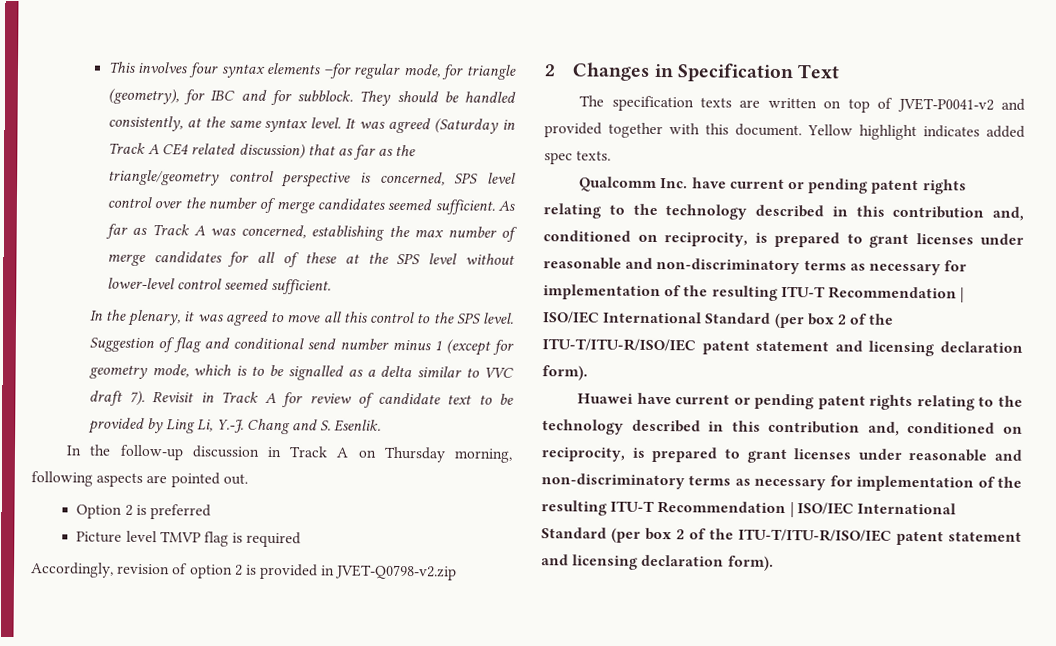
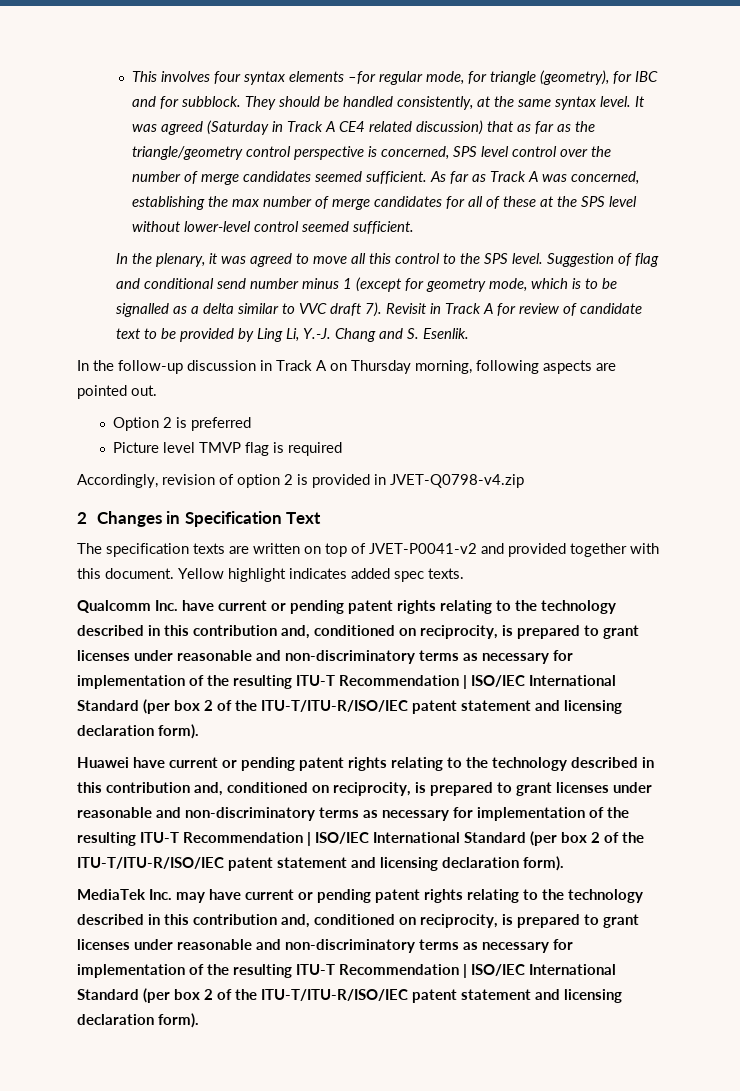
[334,564,458,581] JVET-Q0798-v2.zip -> [390,474,524,488] JVET-Q0798-v4.zip
(774, 563) none -> [77,889,643,903] [77,914,639,928] [77,939,573,953] [77,964,616,978] [77,988,622,1003] [77,1013,199,1028] // MediaTek Inc. may have current or pending patent rights relating to the technology described in this contribution and, conditioned on reciprocity, is prepared to grant licenses under reasonable and non-discriminatory terms as necessary for implementation of the resulting ITU-T Recommendation | ISO/IEC International Standard (per box 2 of the ITU-T/ITU-R/ISO/IEC patent statement and licensing declaration form).

